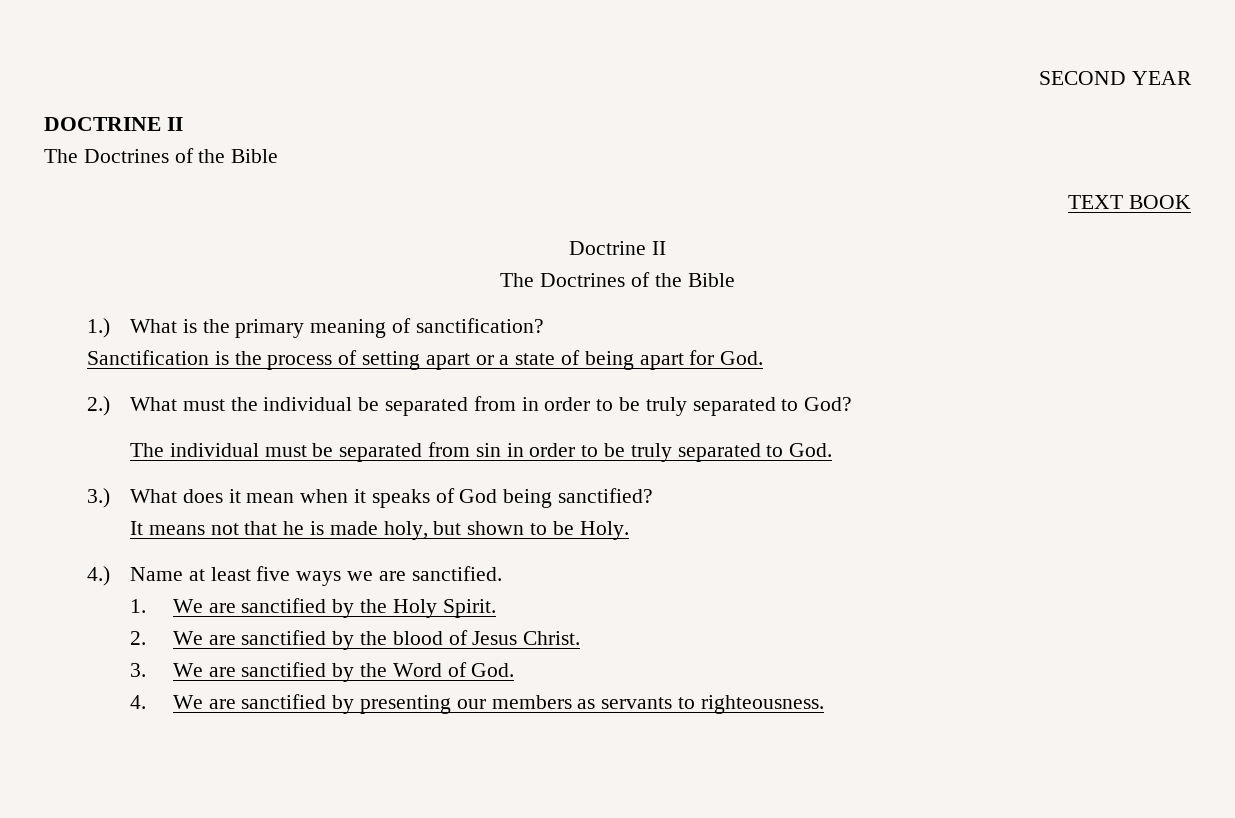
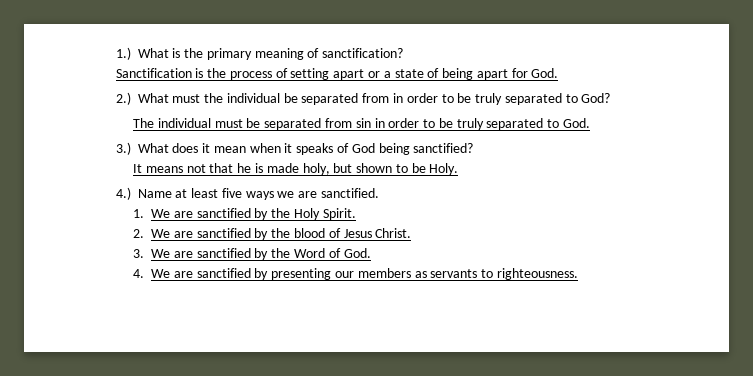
[1039,71,1192,85] [44,117,183,131] [44,148,279,163] [1068,195,1191,209] [569,241,666,255] [500,272,735,287] SECOND YEAR // DOCTRINE II // The Doctrines of the Bible // TEXT BOOK // Doctrine II // The Doctrines of the Bible // -> (115, 53) none

